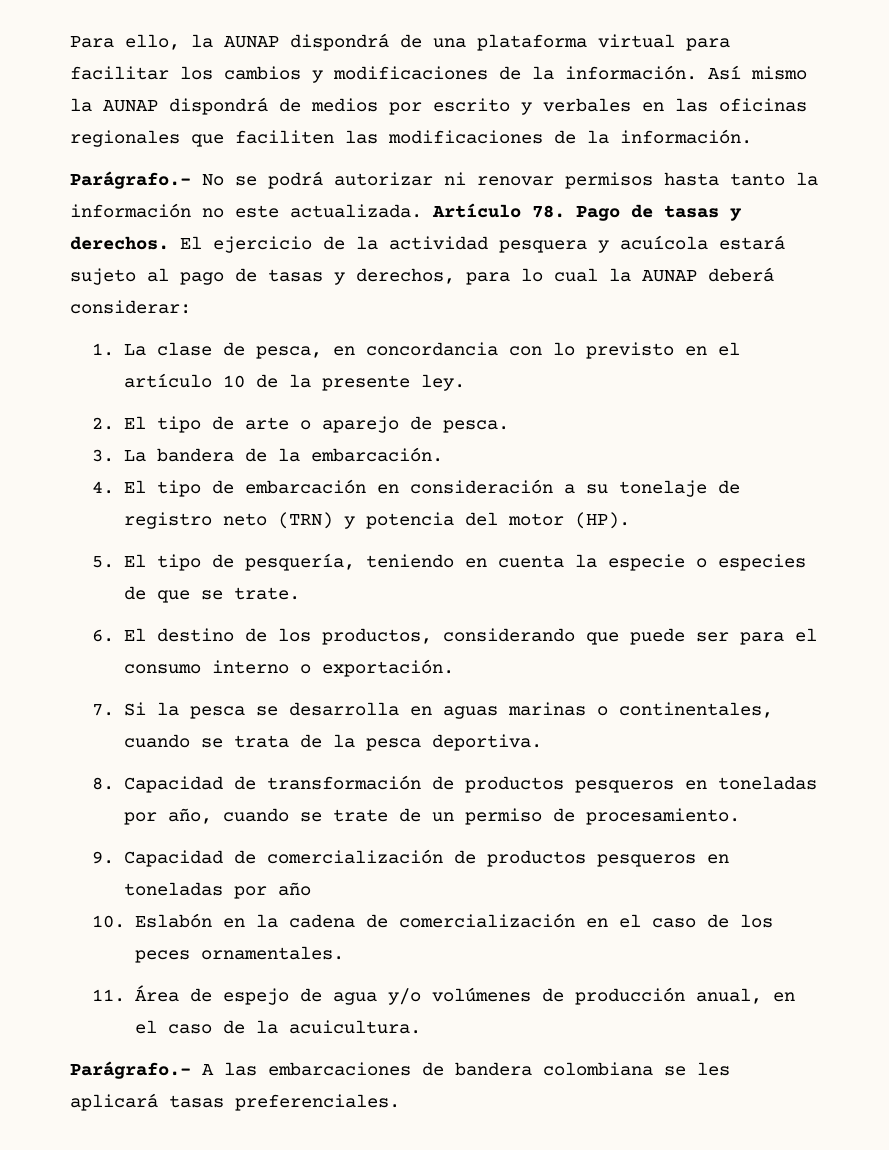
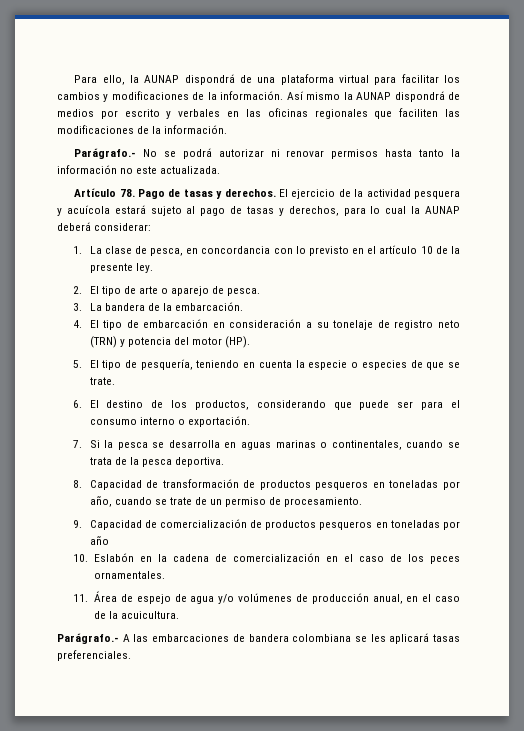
(422, 211) none -> (221, 170) //

